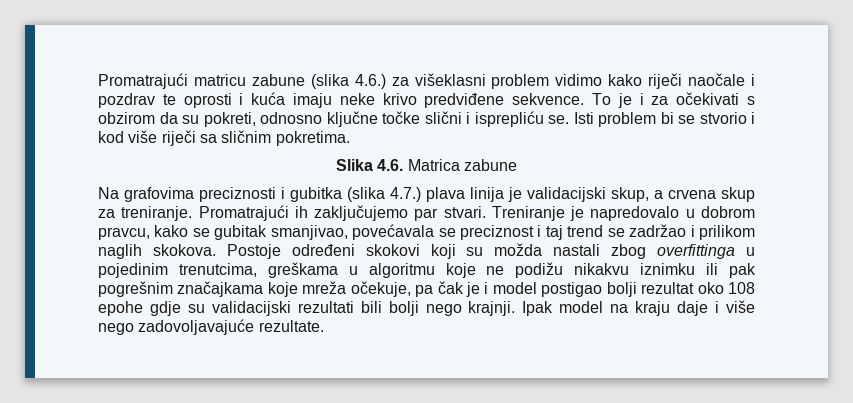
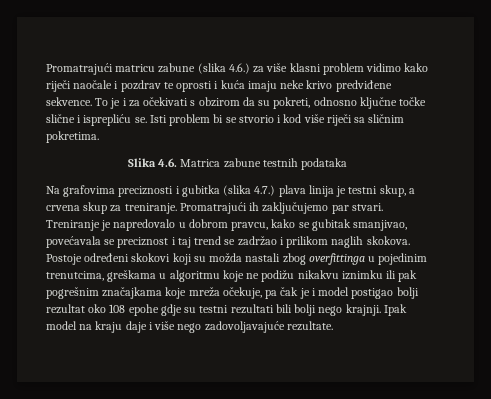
[414,73,486,86] višeklasni -> [266,63,321,72] više klasni
[424,111,462,124] slični -> [46,114,75,123] slične
(517, 165) none -> [262,158,348,170] testnih podataka
[527,187,606,202] validacijski -> [348,186,378,194] testni
[211,301,291,316] validacijski -> [199,305,229,313] testni

